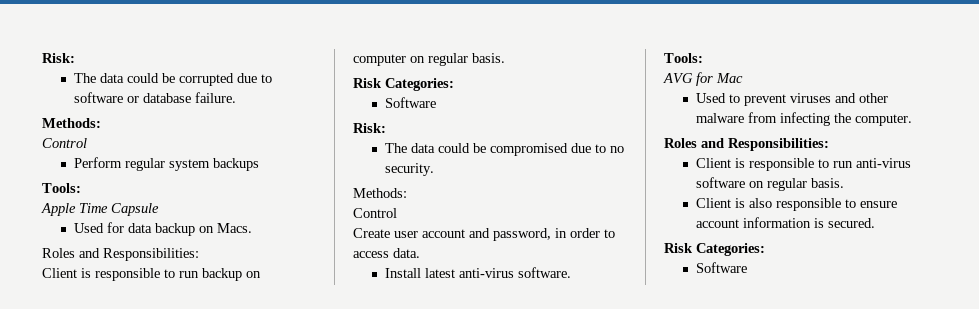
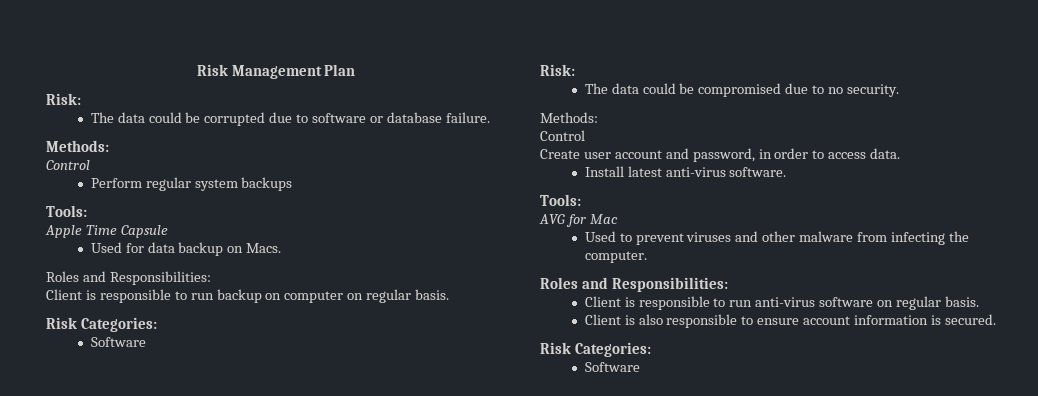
(42, 58) none -> [196,64,356,79] Risk Management Plan //

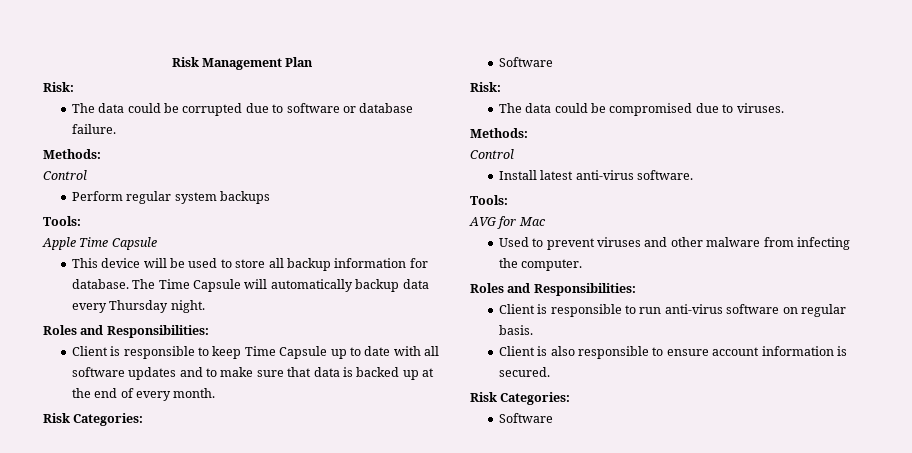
[90,242,282,256] [46,271,211,285] [46,289,450,303] Used for data backup on Macs. // Roles and Responsibilities: // Client is responsible to run backup on computer on regular basis. -> [71,258,428,271] [71,279,429,292] [71,300,205,313] [43,325,209,338] [71,346,440,359] [71,367,435,380] [71,388,216,401] This device will be used to store all backup information for database. The Time Capsule will automatically backup data every Thursday night. // Roles and Responsibilities: // Client is responsible to keep Time Capsule up to date with all software updates and to make sure that data is backed up at the end of every month.
[828,84,900,97] [540,112,598,123] [540,130,585,141] [540,148,901,162] no security. // Methods: // Control // Create user account and password, in order to access data. -> [736,103,784,113] [470,128,528,138] [470,149,514,159] viruses. // Methods: // Control

